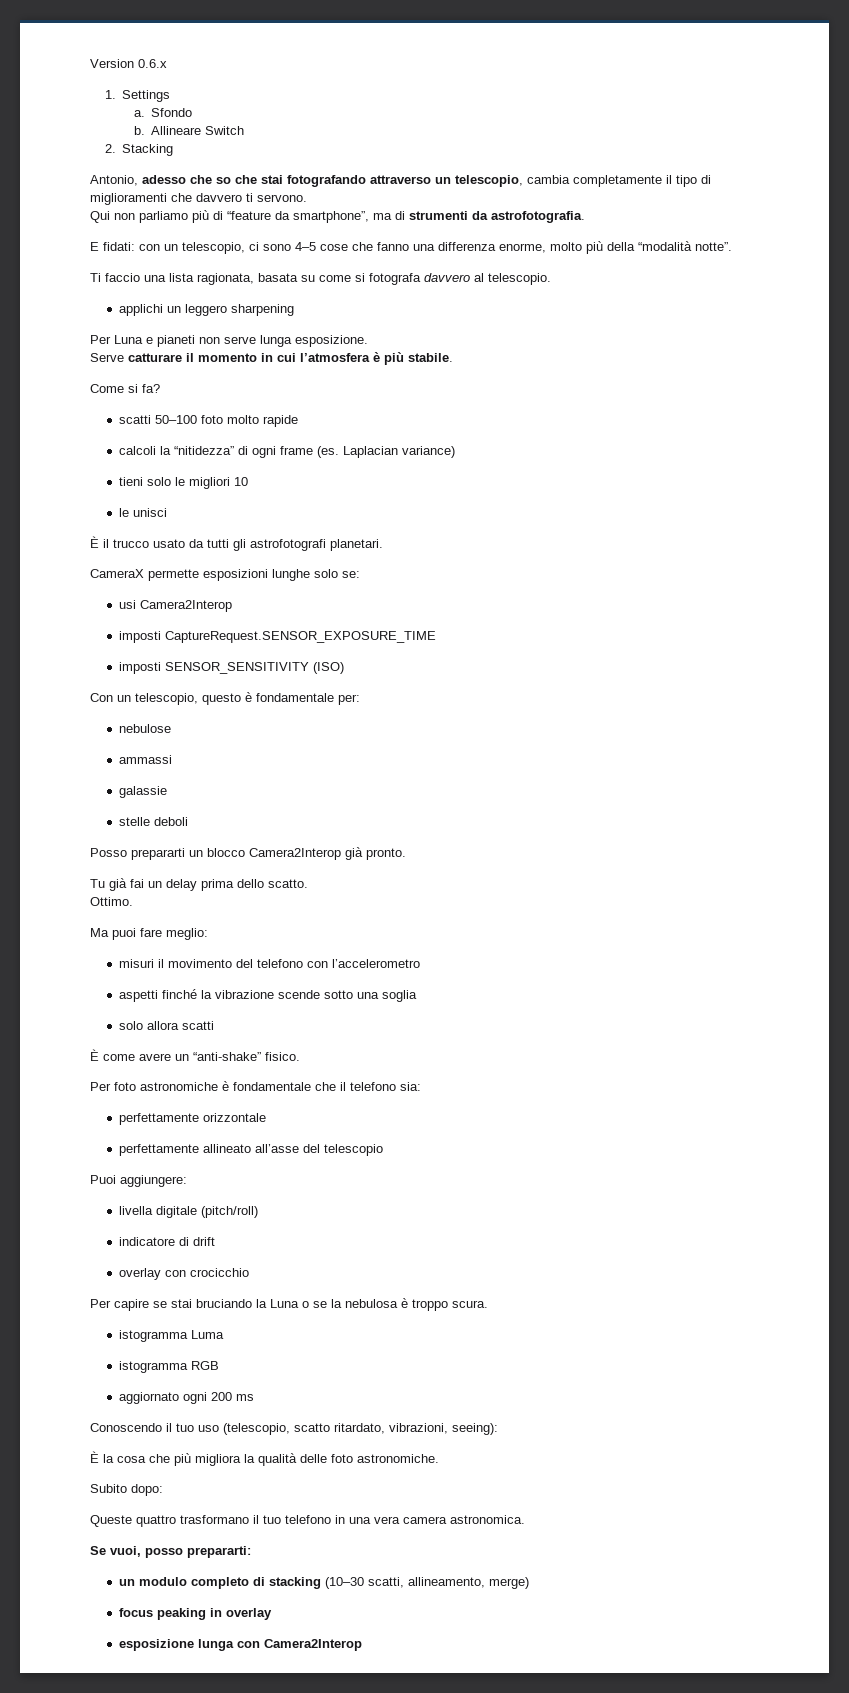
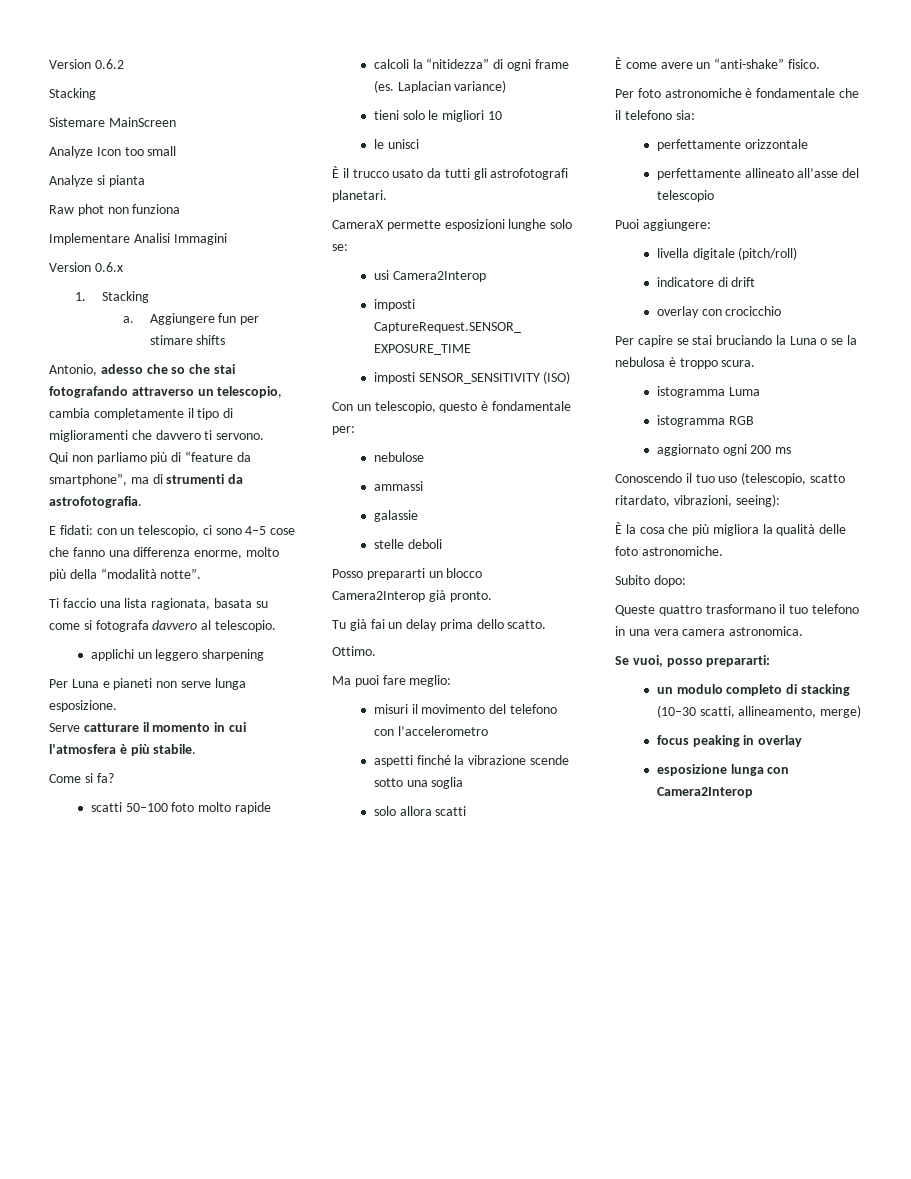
[90,59,134,68] Version -> [49,59,124,69] [49,88,96,100] [49,117,176,127] [49,146,177,158] [49,175,145,187] [49,204,181,216] [49,233,227,245] [49,262,91,272] Version 0.6.2 // Stacking // Sistemare MainScreen // Analyze Icon too small // Analyze si pianta // Raw phot non funziona // Implementare Analisi Immagini // Version
[122,90,171,102] Settings -> [101,291,149,303] Stacking
[151,108,193,117] [133,126,245,135] [104,144,174,156] Sfondo // b. Allineare Switch // 2. Stacking -> [149,313,260,325] [149,335,226,345] Aggiungere fun per stimare shifts

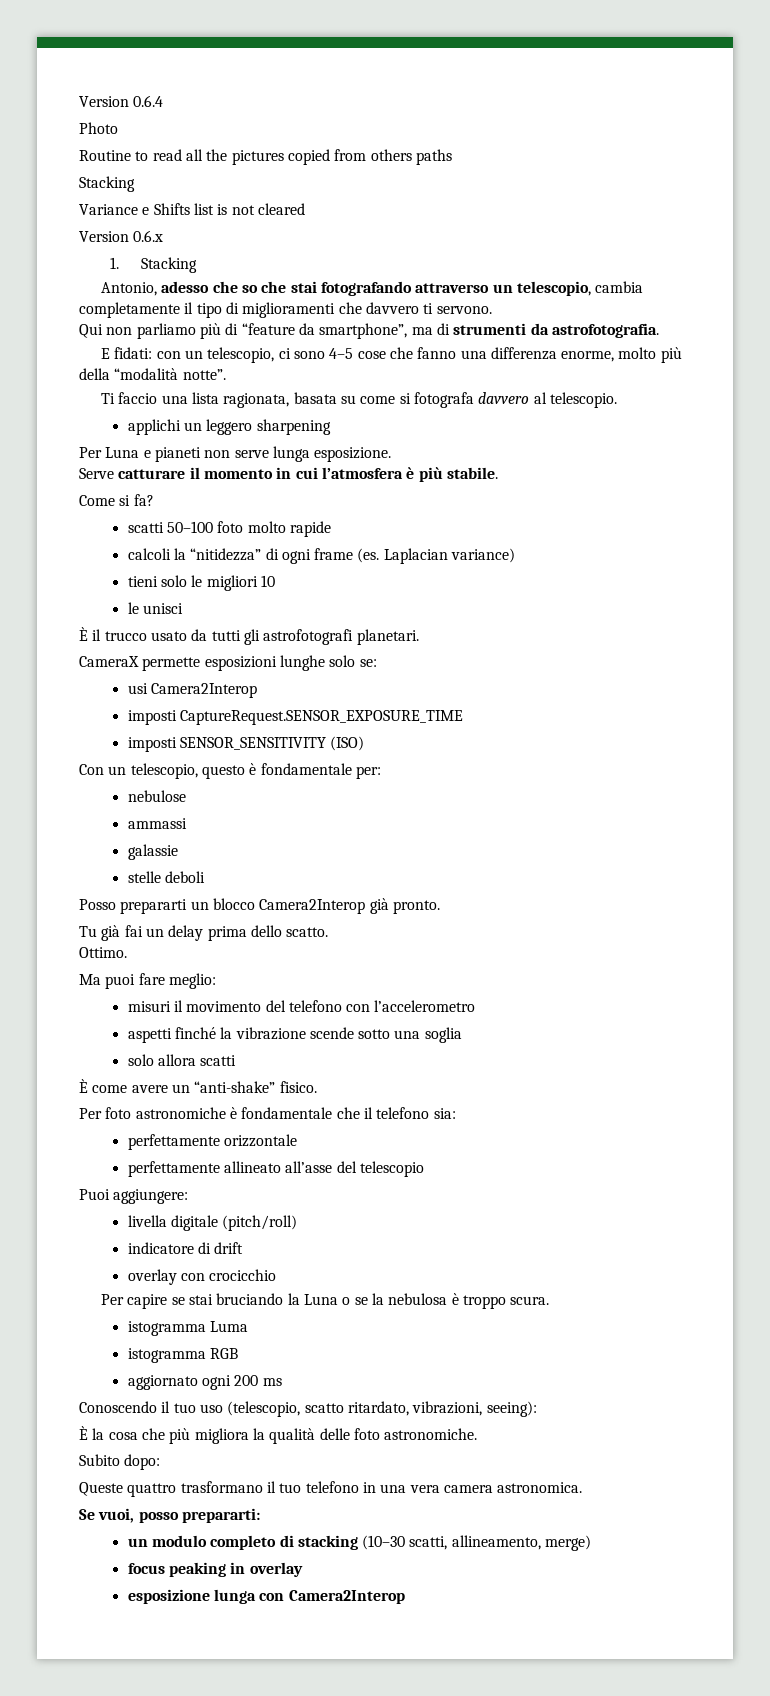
[49,59,124,69] [49,88,96,100] [49,117,176,127] [49,146,177,158] [49,175,145,187] [49,204,181,216] [49,233,227,245] [49,262,123,272] [75,291,149,303] [123,313,260,325] [149,335,226,345] Version 0.6.2 // Stacking // Sistemare MainScreen // Analyze Icon too small // Analyze si pianta // Raw phot non funziona // Implementare Analisi Immagini // Version 0.6.x // 1. Stacking // a. Aggiungere fun per stimare shifts -> [79,95,164,107] [79,122,118,134] [79,149,452,165] [79,176,135,192] [79,203,305,215] [79,230,164,242] [109,257,197,273] Version 0.6.4 // Photo // Routine to read all the pictures copied from others paths // Stacking // Variance e Shifts list is not cleared // Version 0.6.x // 1. Stacking

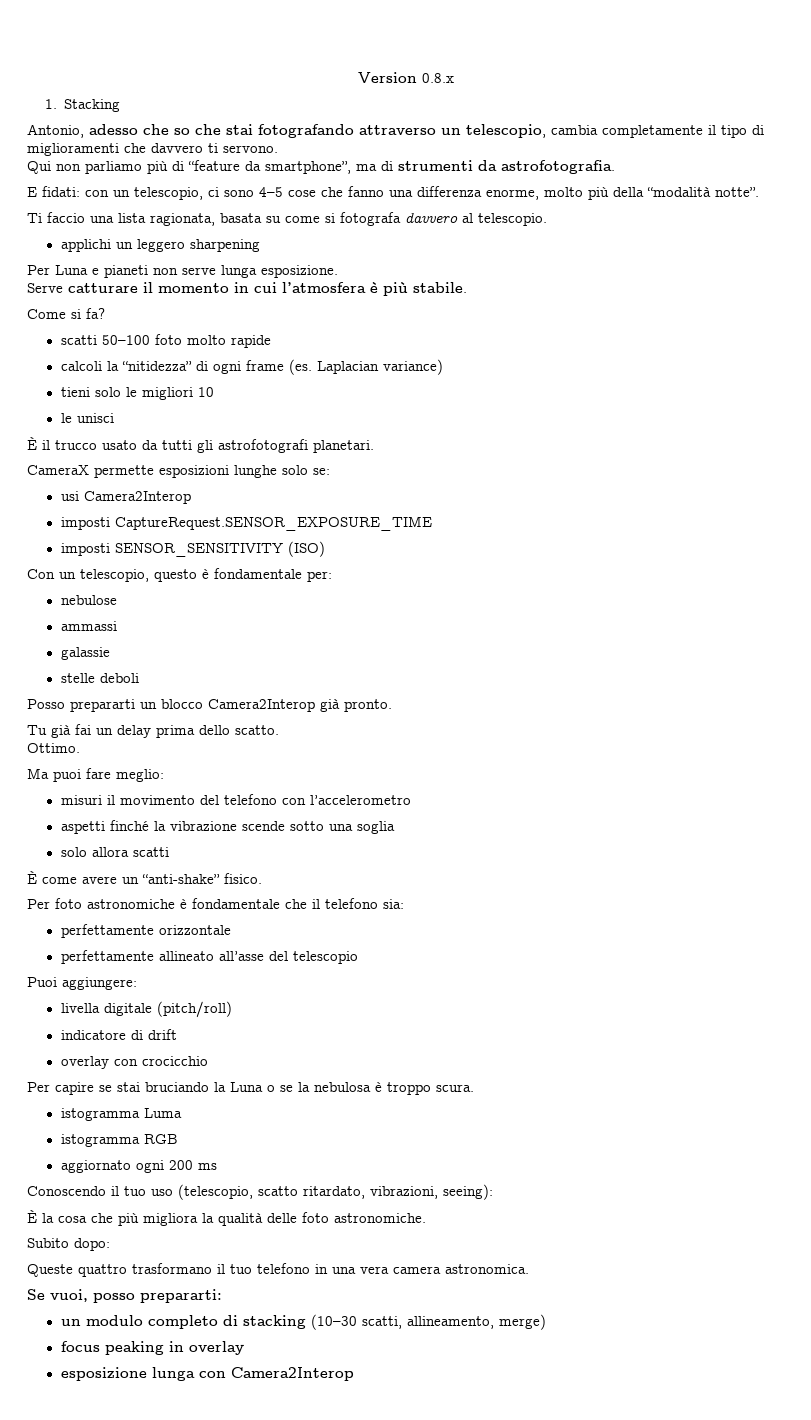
[79,95,164,107] [79,122,118,134] [79,149,452,165] [79,176,135,192] [79,203,305,215] [79,230,164,242] Version 0.6.4 // Photo // Routine to read all the pictures copied from others paths // Stacking // Variance e Shifts list is not cleared // Version 0.6.x -> [357,72,454,83] Version 0.8.x

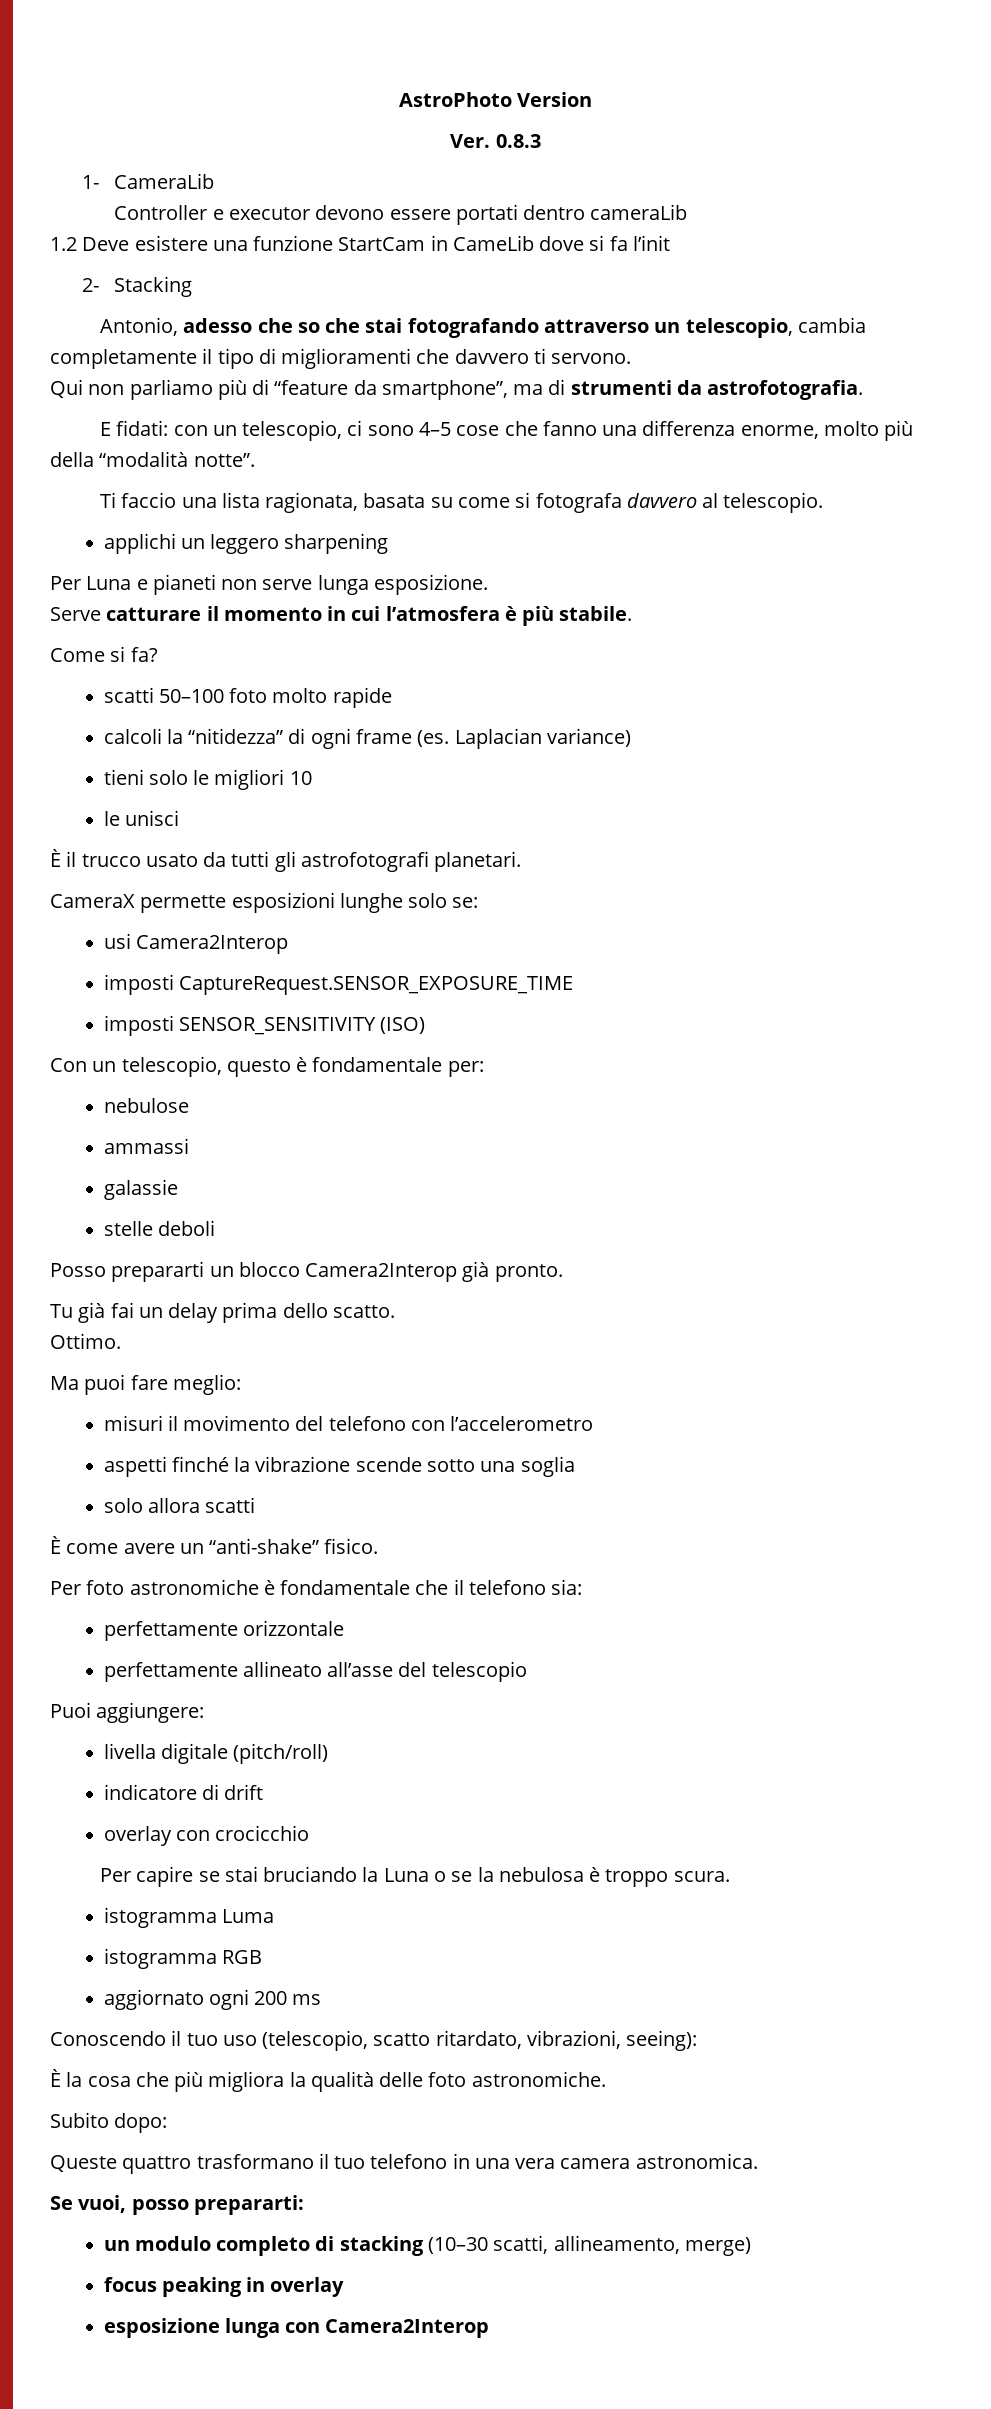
(357, 77) none -> [398,92,512,107] AstroPhoto
[421,73,454,83] [44,99,57,109] 0.8.x // 1. -> [450,134,541,148] [82,173,215,189] [114,204,688,225] [50,235,670,251] [82,278,100,292] // Ver. 0.8.3 // 1- CameraLib // Controller e executor devono essere portati dentro cameraLib // 1.2 Deve esistere una funzione StartCam in CameLib dove si fa l’init // 2-

